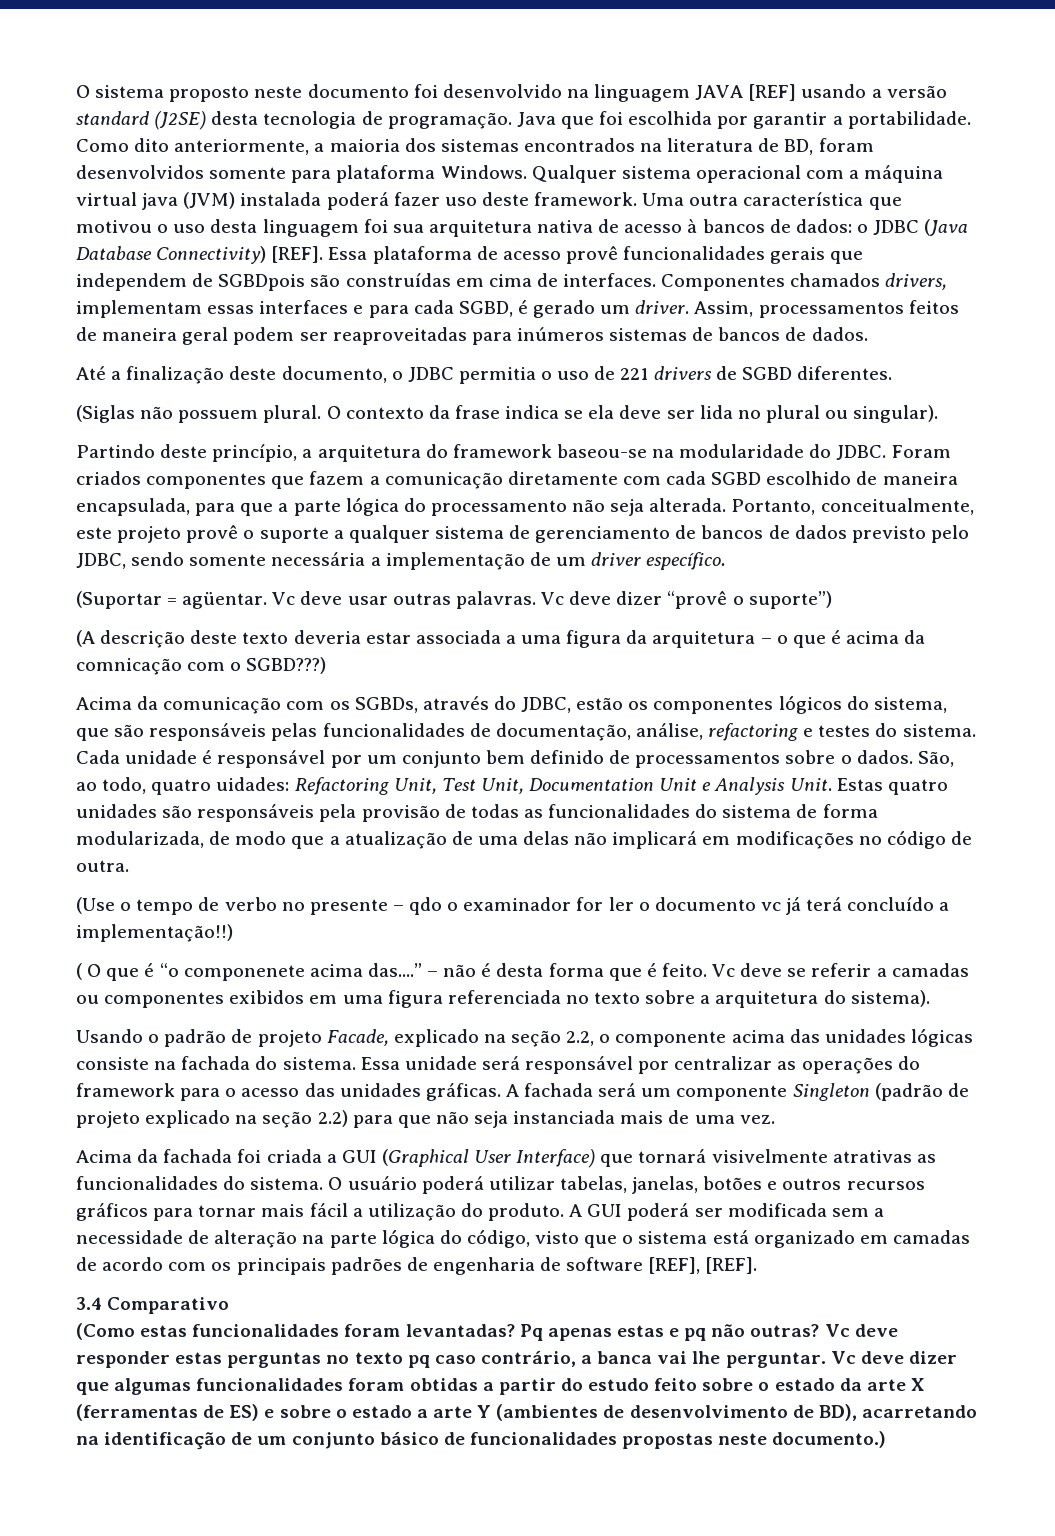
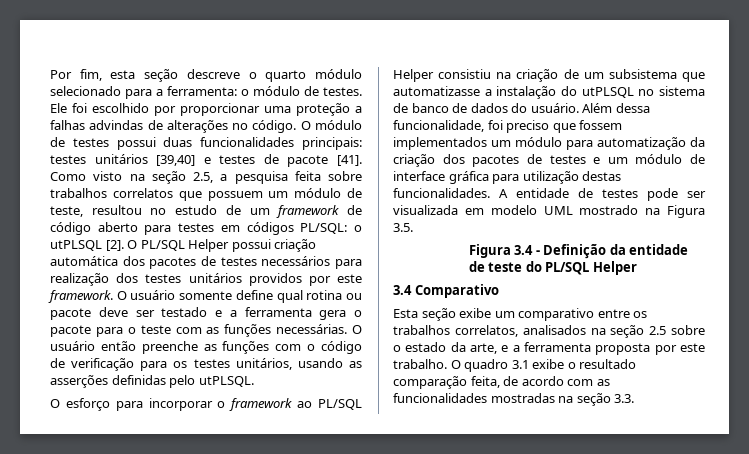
[76,84,947,102] [76,111,971,130] [76,138,874,155] [76,165,944,183] [76,192,902,210] [76,219,969,237] [76,246,864,264] [76,273,948,291] [76,300,959,318] [76,327,868,345] [76,366,892,384] [76,405,939,423] [76,444,951,462] [76,471,958,489] [76,497,974,516] [76,525,969,543] [76,552,727,570] [76,591,832,609] [76,630,926,648] [76,657,327,675] [76,695,947,714] [76,723,976,741] [76,750,954,768] [76,777,948,795] [76,804,878,822] [76,830,972,849] [76,860,129,872] [76,897,950,915] [76,924,233,942] [76,963,969,981] [76,990,930,1008] [76,1028,973,1047] [76,1056,920,1074] [76,1083,969,1101] [76,1110,775,1128] [76,1149,936,1168] [76,1176,925,1194] [76,1203,884,1221] [76,1229,970,1248] [76,1257,758,1275] [76,1297,230,1314] [76,1323,898,1341] [76,1350,957,1368] [76,1378,925,1395] [76,1404,977,1421] [76,1431,887,1450] O sistema proposto neste documento foi desenvolvido na linguagem JAVA [REF] usando a versão standard (J2SE) desta tecnologia de programação. Java que foi escolhida por garantir a portabilidade. Como dito anteriormente, a maioria dos sistemas encontrados na literatura de BD, foram desenvolvidos somente para plataforma Windows. Qualquer sistema operacional com a máquina virtual java (JVM) instalada poderá fazer uso deste framework. Uma outra característica que motivou o uso desta linguagem foi sua arquitetura nativa de acesso à bancos de dados: o JDBC (Java Database Connectivity) [REF]. Essa plataforma de acesso provê funcionalidades gerais que independem de SGBDpois são construídas em cima de interfaces. Componentes chamados drivers, implementam essas interfaces e para cada SGBD, é gerado um driver. Assim, processamentos feitos de maneira geral podem ser reaproveitadas para inúmeros sistemas de bancos de dados. // Até a finalização deste documento, o JDBC permitia o uso de 221 drivers de SGBD diferentes. // (Siglas não possuem plural. O contexto da frase indica se ela deve ser lida no plural ou singular). // Partindo deste princípio, a arquitetura do framework baseou-se na modularidade do JDBC. Foram criados componentes que fazem a comunicação diretamente com cada SGBD escolhido de maneira encapsulada, para que a parte lógica do processamento não seja alterada. Portanto, conceitualmente, este projeto provê o suporte a qualquer sistema de gerenciamento de bancos de dados previsto pelo JDBC, sendo somente necessária a implementação de um driver específico. // (Suportar = agüentar. Vc deve usar outras palavras. Vc deve dizer “provê o suporte”) // (A descrição deste texto deveria estar associada a uma figura da arquitetura – o que é acima da comnicação com o SGBD???) // Acima da comunicação com os SGBDs, através do JDBC, estão os componentes lógicos do sistema, que são responsáveis pelas funcionalidades de documentação, análise, refactoring e testes do sistema. Cada unidade é responsável por um conjunto bem definido de processamentos sobre o dados. São, ao todo, quatro uidades: Refactoring Unit, Test Unit, Documentation Unit e Analysis Unit. Estas quatro unidades são responsáveis pela provisão de todas as funcionalidades do sistema de forma modularizada, de modo que a atualização de uma delas não implicará em modificações no código de outra. // (Use o tempo de verbo no presente – qdo o examinador for ler o documento vc já terá concluído a implementação!!) // ( O que é “o componenete acima das....” – não é desta forma que é feito. Vc deve se referir a camadas ou componentes exibidos em uma figura referenciada no texto sobre a arquitetura do sistema). // Usando o padrão de projeto Facade, explicado na seção 2.2, o componente acima das unidades lógicas consiste na fachada do sistema. Essa unidade será responsável por centralizar as operações do framework para o acesso das unidades gráficas. A fachada será um componente Singleton (padrão de projeto explicado na seção 2.2) para que não seja instanciada mais de uma vez. // Acima da fachada foi criada a GUI (Graphical User Interface) que tornará visivelmente atrativas as funcionalidades do sistema. O usuário poderá utilizar tabelas, janelas, botões e outros recursos gráficos para tornar mais fácil a utilização do produto. A GUI poderá ser modificada sem a necessidade de alteração na parte lógica do código, visto que o sistema está organizado em camadas de acordo com os principais padrões de engenharia de software [REF], [REF]. // 3.4 Comparativo // (Como estas funcionalidades foram levantadas? Pq apenas estas e pq não outras? Vc deve responder estas perguntas no texto pq caso contrário, a banca vai lhe perguntar. Vc deve dizer que algumas funcionalidades foram obtidas a partir do estudo feito sobre o estado da arte X (ferramentas de ES) e sobre o estado a arte Y (ambientes de desenvolvimento de BD), acarretando na identificação de um conjunto básico de funcionalidades propostas neste documento.) -> [50,69,363,82] [50,86,362,99] [50,103,362,116] [50,120,362,133] [50,137,362,150] [50,154,362,167] [50,171,362,184] [50,188,363,201] [50,205,363,218] [50,222,363,235] [50,239,317,252] [50,256,362,269] [50,273,362,286] [48,290,363,303] [50,307,362,320] [50,324,362,337] [50,341,362,354] [50,358,362,371] [50,375,254,388] [50,398,362,411] [393,69,705,82] [393,86,705,99] [393,103,650,113] [393,120,623,133] [393,137,705,150] [393,154,705,167] [393,171,622,184] [393,188,706,201] [393,205,705,218] [393,223,413,232] [468,244,689,259] [468,261,637,275] [393,284,499,298] [393,308,648,321] [393,325,705,338] [393,342,705,355] [393,359,637,372] [393,376,610,389] [393,393,635,406] Por fim, esta seção descreve o quarto módulo selecionado para a ferramenta: o módulo de testes. Ele foi escolhido por proporcionar uma proteção a falhas advindas de alterações no código. O módulo de testes possui duas funcionalidades principais: testes unitários [39,40] e testes de pacote [41]. Como visto na seção 2.5, a pesquisa feita sobre trabalhos correlatos que possuem um módulo de teste, resultou no estudo de um framework de código aberto para testes em códigos PL/SQL: o utPLSQL [2]. O PL/SQL Helper possui criação automática dos pacotes de testes necessários para realização dos testes unitários providos por este framework. O usuário somente define qual rotina ou pacote deve ser testado e a ferramenta gera o pacote para o teste com as funções necessárias. O usuário então preenche as funções com o código de verificação para os testes unitários, usando as asserções definidas pelo utPLSQL. // O esforço para incorporar o framework ao PL/SQL Helper consistiu na criação de um subsistema que automatizasse a instalação do utPLSQL no sistema de banco de dados do usuário. Além dessa funcionalidade, foi preciso que fossem implementados um módulo para automatização da criação dos pacotes de testes e um módulo de interface gráfica para utilização destas funcionalidades. A entidade de testes pode ser visualizada em modelo UML mostrado na Figura 3.5. // Figura 3.4 - Definição da entidade de teste do PL/SQL Helper // 3.4 Comparativo // Esta seção exibe um comparativo entre os trabalhos correlatos, analisados na seção 2.5 sobre o estado da arte, e a ferramenta proposta por este trabalho. O quadro 3.1 exibe o resultado comparação feita, de acordo com as funcionalidades mostradas na seção 3.3.

